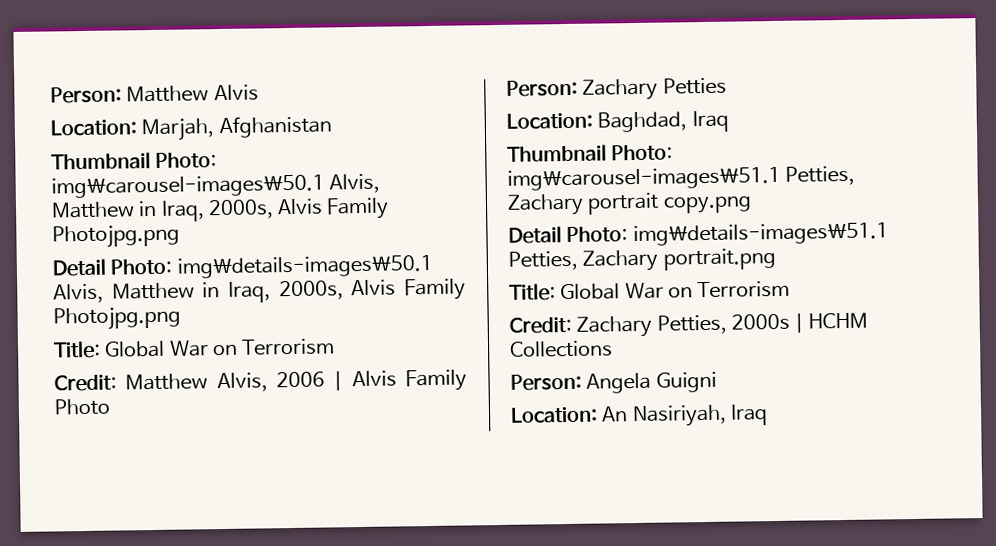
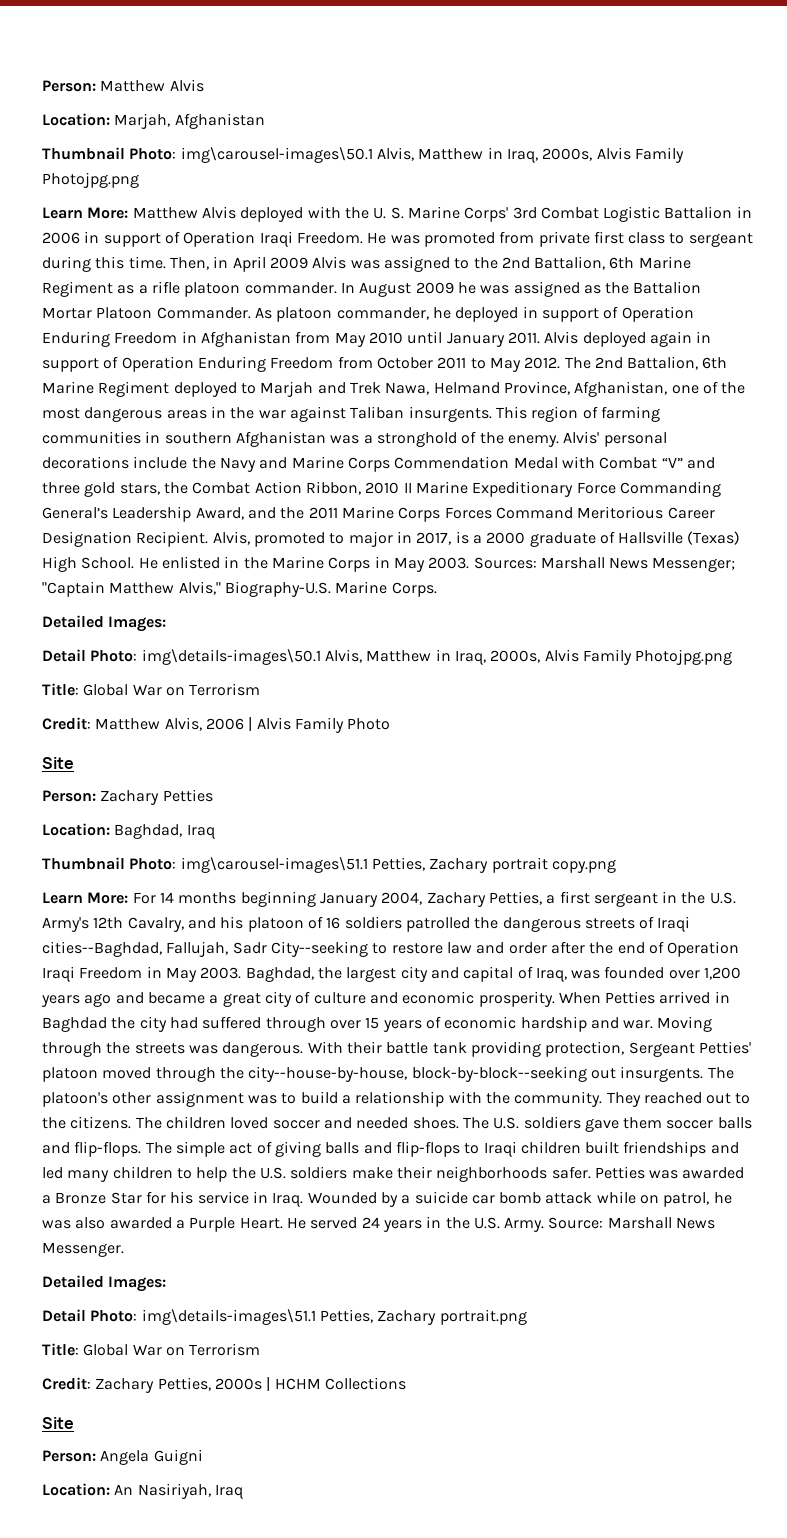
(180, 236) none -> [42,206,752,222] [42,231,753,247] [42,256,691,272] [42,281,702,297] [42,306,694,322] [42,331,712,347] [42,356,728,372] [42,381,746,397] [42,406,660,422] [42,431,667,447] [42,456,715,472] [42,481,721,497] [42,506,715,522] [42,531,741,547] [42,556,736,572] [42,581,437,597] [42,615,167,632] // Learn More: Matthew Alvis deployed with the U. S. Marine Corps' 3rd Combat Logistic Battalion in 2006 in support of Operation Iraqi Freedom. He was promoted from private first class to sergeant during this time. Then, in April 2009 Alvis was assigned to the 2nd Battalion, 6th Marine Regiment as a rifle platoon commander. In August 2009 he was assigned as the Battalion Mortar Platoon Commander. As platoon commander, he deployed in support of Operation Enduring Freedom in Afghanistan from May 2010 until January 2011. Alvis deployed again in support of Operation Enduring Freedom from October 2011 to May 2012. The 2nd Battalion, 6th Marine Regiment deployed to Marjah and Trek Nawa, Helmand Province, Afghanistan, one of the most dangerous areas in the war against Taliban insurgents. This region of farming communities in southern Afghanistan was a stronghold of the enemy. Alvis' personal decorations include the Navy and Marine Corps Commendation Medal with Combat “V” and three gold stars, the Combat Action Ribbon, 2010 II Marine Expeditionary Force Commanding General’s Leadership Award, and the 2011 Marine Corps Forces Command Meritorious Career Designation Recipient. Alvis, promoted to major in 2017, is a 2000 graduate of Hallsville (Texas) High School. He enlisted in the Marine Corps in May 2003. Sources: Marshall News Messenger; "Captain Matthew Alvis," Biography-U.S. Marine Corps. // Detailed Images:
(111, 407) none -> [42,757,74,769] // Site
(752, 205) none -> [42,891,736,907] [42,916,691,932] [42,941,740,957] [42,966,742,982] [41,991,730,1007] [42,1016,713,1032] [42,1041,751,1057] [42,1066,734,1082] [42,1091,751,1107] [42,1116,752,1132] [42,1141,739,1157] [42,1166,745,1182] [42,1191,732,1207] [42,1216,716,1232] [42,1242,124,1257] [42,1275,167,1292] // Learn More: For 14 months beginning January 2004, Zachary Petties, a first sergeant in the U.S. Army's 12th Cavalry, and his platoon of 16 soldiers patrolled the dangerous streets of Iraqi cities--Baghdad, Fallujah, Sadr City--seeking to restore law and order after the end of Operation Iraqi Freedom in May 2003. Baghdad, the largest city and capital of Iraq, was founded over 1,200 years ago and became a great city of culture and economic prosperity. When Petties arrived in Baghdad the city had suffered through over 15 years of economic hardship and war. Moving through the streets was dangerous. With their battle tank providing protection, Sergeant Petties' platoon moved through the city--house-by-house, block-by-block--seeking out insurgents. The platoon's other assignment was to build a relationship with the community. They reached out to the citizens. The children loved soccer and needed shoes. The U.S. soldiers gave them soccer balls and flip-flops. The simple act of giving balls and flip-flops to Iraqi children built friendships and led many children to help the U.S. soldiers make their neighborhoods safer. Petties was awarded a Bronze Star for his service in Iraq. Wounded by a suicide car bomb attack while on patrol, he was also awarded a Purple Heart. He served 24 years in the U.S. Army. Source: Marshall News Messenger. // Detailed Images:
(613, 349) none -> [42,1417,74,1429] // Site

